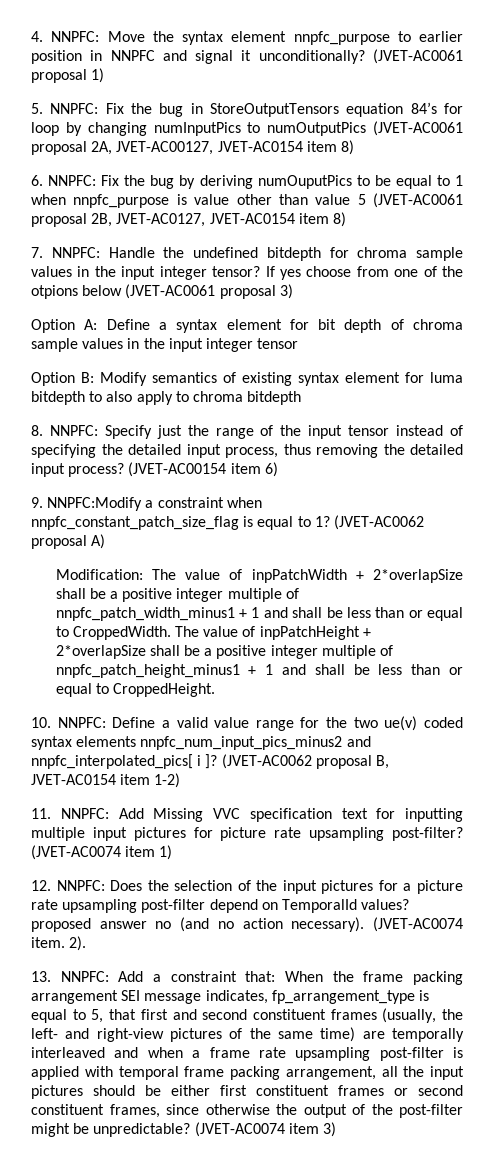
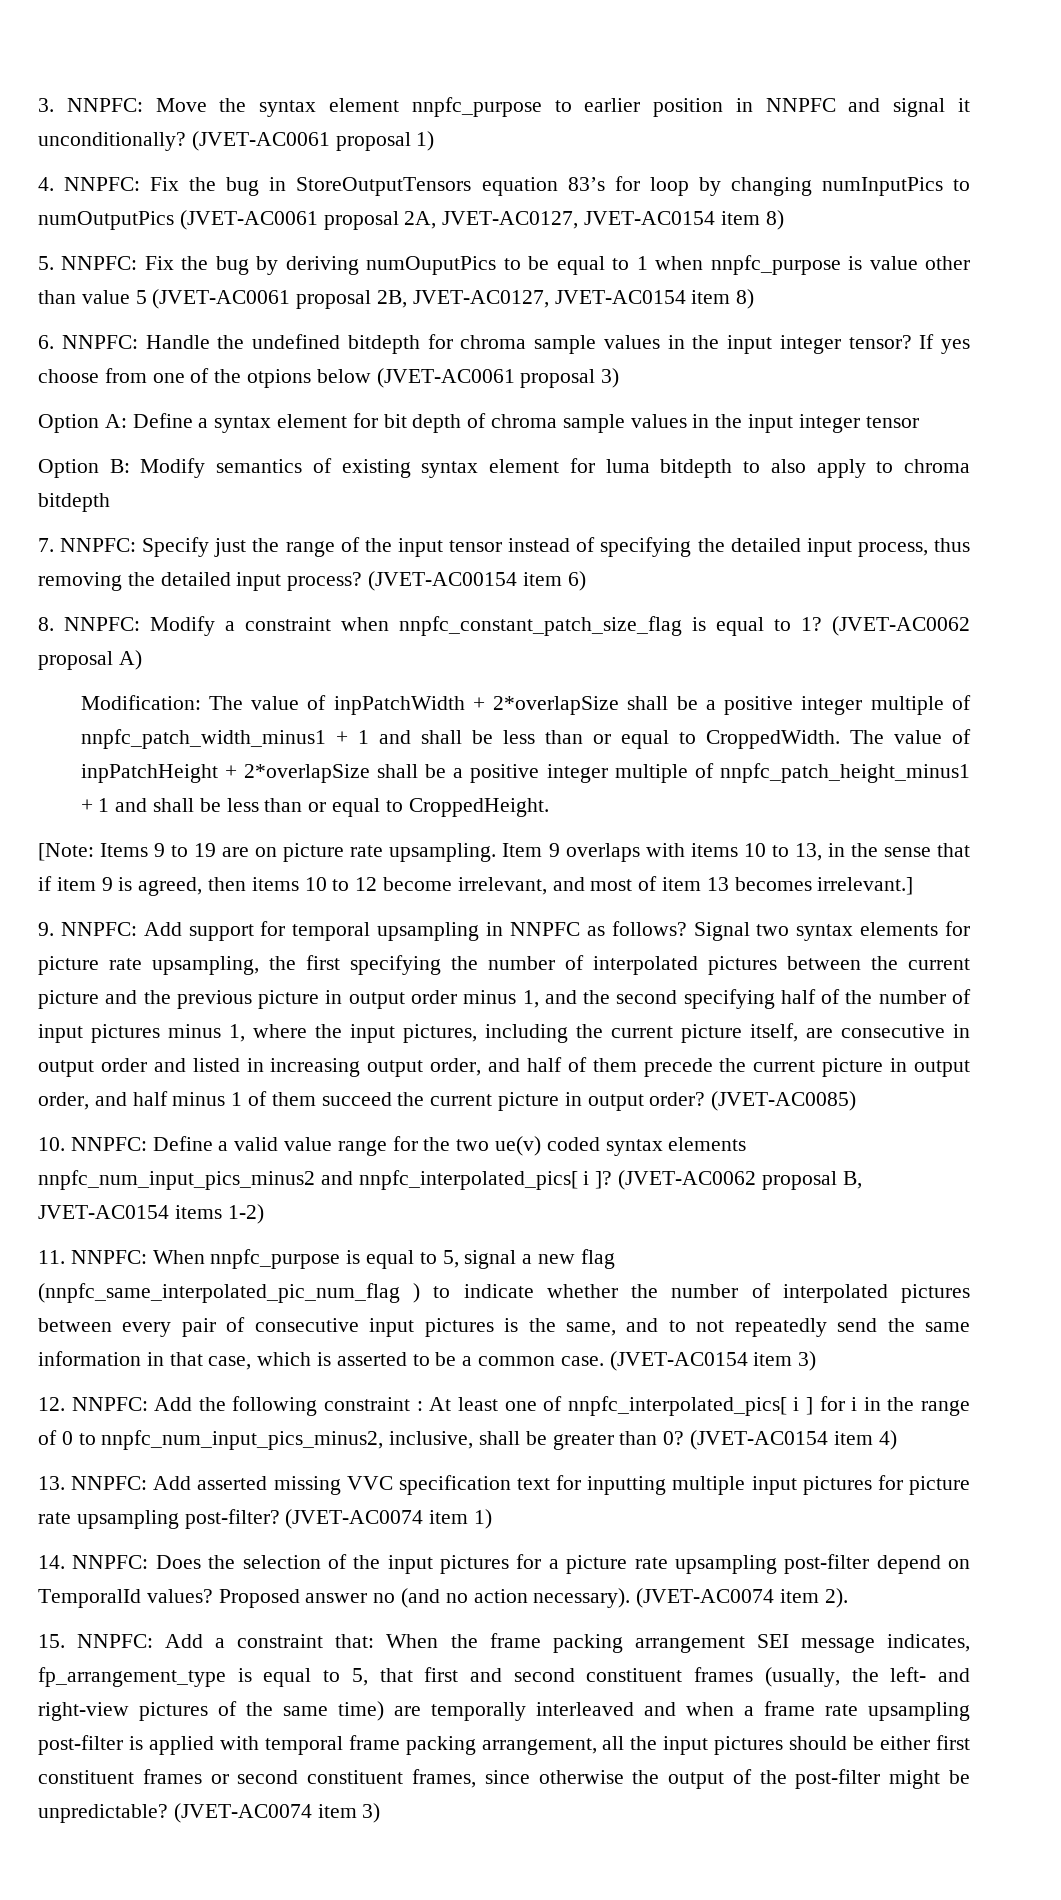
[31,31,43,42] 4. -> [38,98,54,112] 3.
[31,103,43,114] 5. -> [38,177,54,191] 4.
[410,102,437,114] 84’s -> [567,177,605,191] 83’s
[116,140,354,155] [31,175,43,186] JVET-AC00127, JVET-AC0154 item 8) // 6. -> [442,210,784,230] [38,256,54,270] JVET-AC0127, JVET-AC0154 item 8) // 5.
[31,247,43,258] 7. -> [38,335,54,349] 6.
[31,425,43,436] 8. -> [38,538,54,552] 7.
[31,497,143,511] 9. NNPFC:Modify -> [38,616,215,636] 8. NNPFC: Modify
(215, 690) none -> [38,843,970,862] [38,876,914,896] [38,921,971,941] [38,955,970,975] [38,989,972,1009] [38,1023,970,1043] [38,1057,970,1077] [38,1091,857,1111] // [Note: Items 9 to 19 are on picture rate upsampling. Item 9 overlaps with items 10 to 13, in the sense that if item 9 is agreed, then items 10 to 12 become irrelevant, and most of item 13 becomes irrelevant.] // 9. NNPFC: Add support for temporal upsampling in NNPFC as follows? Signal two syntax elements for picture rate upsampling, the first specifying the number of interpolated pictures between the current picture and the previous picture in output order minus 1, and the second specifying half of the number of input pictures minus 1, where the input pictures, including the current picture itself, are consecutive in output order and listed in increasing output order, and half of them precede the current picture in output order, and half minus 1 of them succeed the current picture in output order? (JVET-AC0085)
[120,774,151,785] item -> [174,1205,222,1219] items
[118,808,204,822] Add Missing -> [152,1249,615,1269] [38,1283,970,1303] [38,1317,970,1337] [38,1351,817,1371] [38,1396,970,1416] [38,1430,897,1450] [38,1476,341,1495] When nnpfc_purpose is equal to 5, signal a new flag (nnpfc_same_interpolated_pic_num_flag ) to indicate whether the number of interpolated pictures between every pair of consecutive input pictures is the same, and to not repeatedly send the same information in that case, which is asserted to be a common case. (JVET-AC0154 item 3) // 12. NNPFC: Add the following constraint : At least one of nnpfc_interpolated_pics[ i ] for i in the range of 0 to nnpfc_num_input_pics_minus2, inclusive, shall be greater than 0? (JVET-AC0154 item 4) // 13. NNPFC: Add asserted missing
[31,880,51,891] 12. -> [38,1555,65,1569] 14.
[31,918,91,932] proposed -> [218,1589,300,1608] Proposed
[31,937,65,948] item. -> [780,1589,820,1603] item
[31,971,51,982] 13. -> [38,1634,65,1648] 15.

